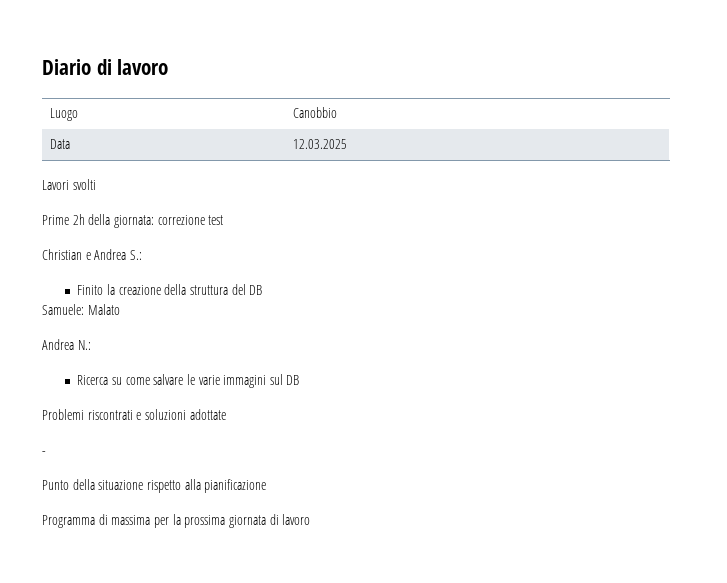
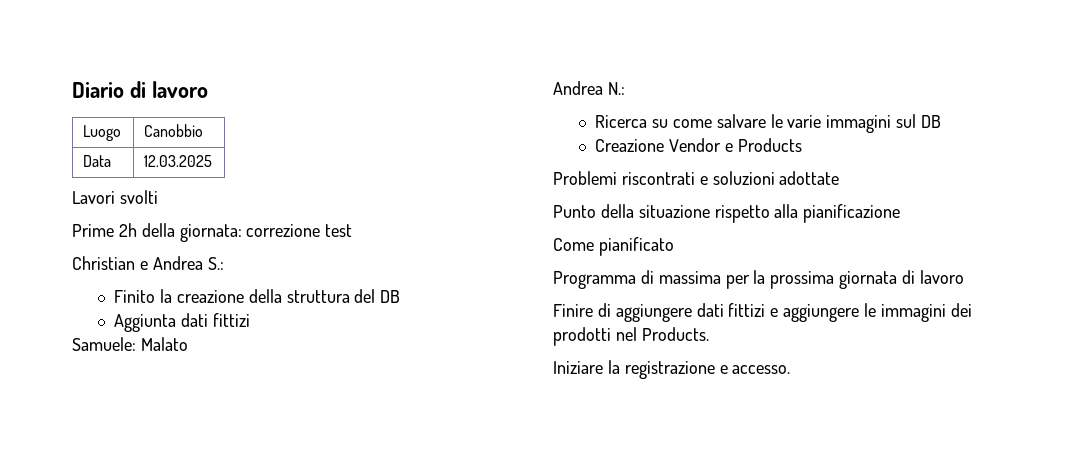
(263, 290) none -> [114,313,250,332] // Aggiunta dati fittizi
(300, 380) none -> [595,138,802,152] // Creazione Vendor e Products
[42,451,46,455] // - -> (840, 178) none
(267, 486) none -> [553,237,674,256] // Come pianificato
(311, 519) none -> [553,303,972,322] [553,327,709,346] [553,360,791,379] // Finire di aggiungere dati fittizi e aggiungere le immagini dei prodotti nel Products. // Iniziare la registrazione e accesso.

